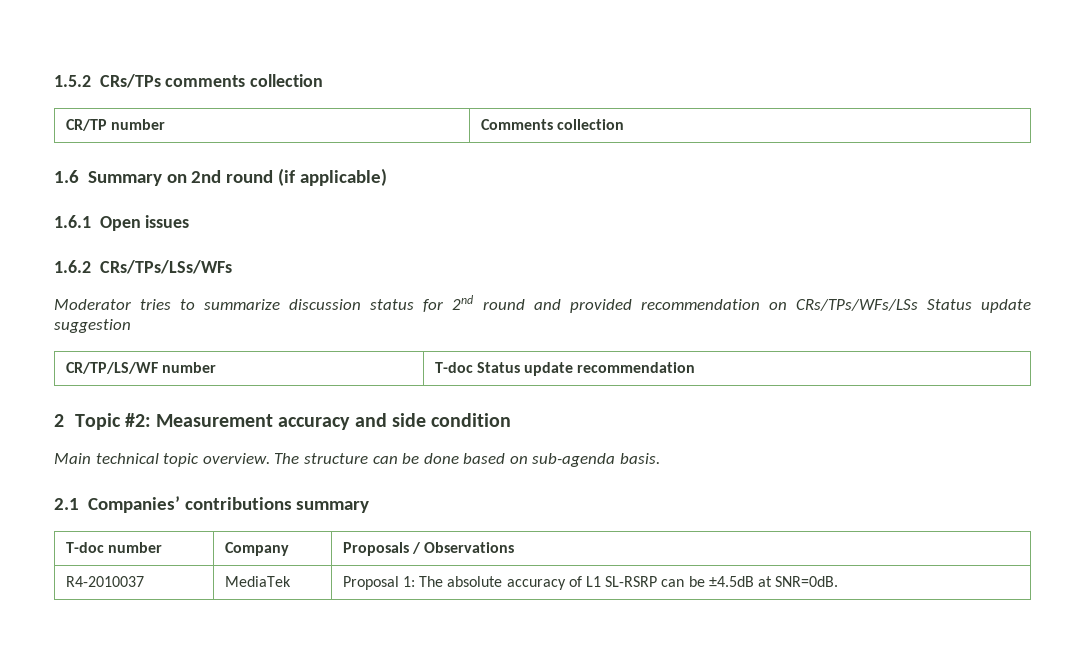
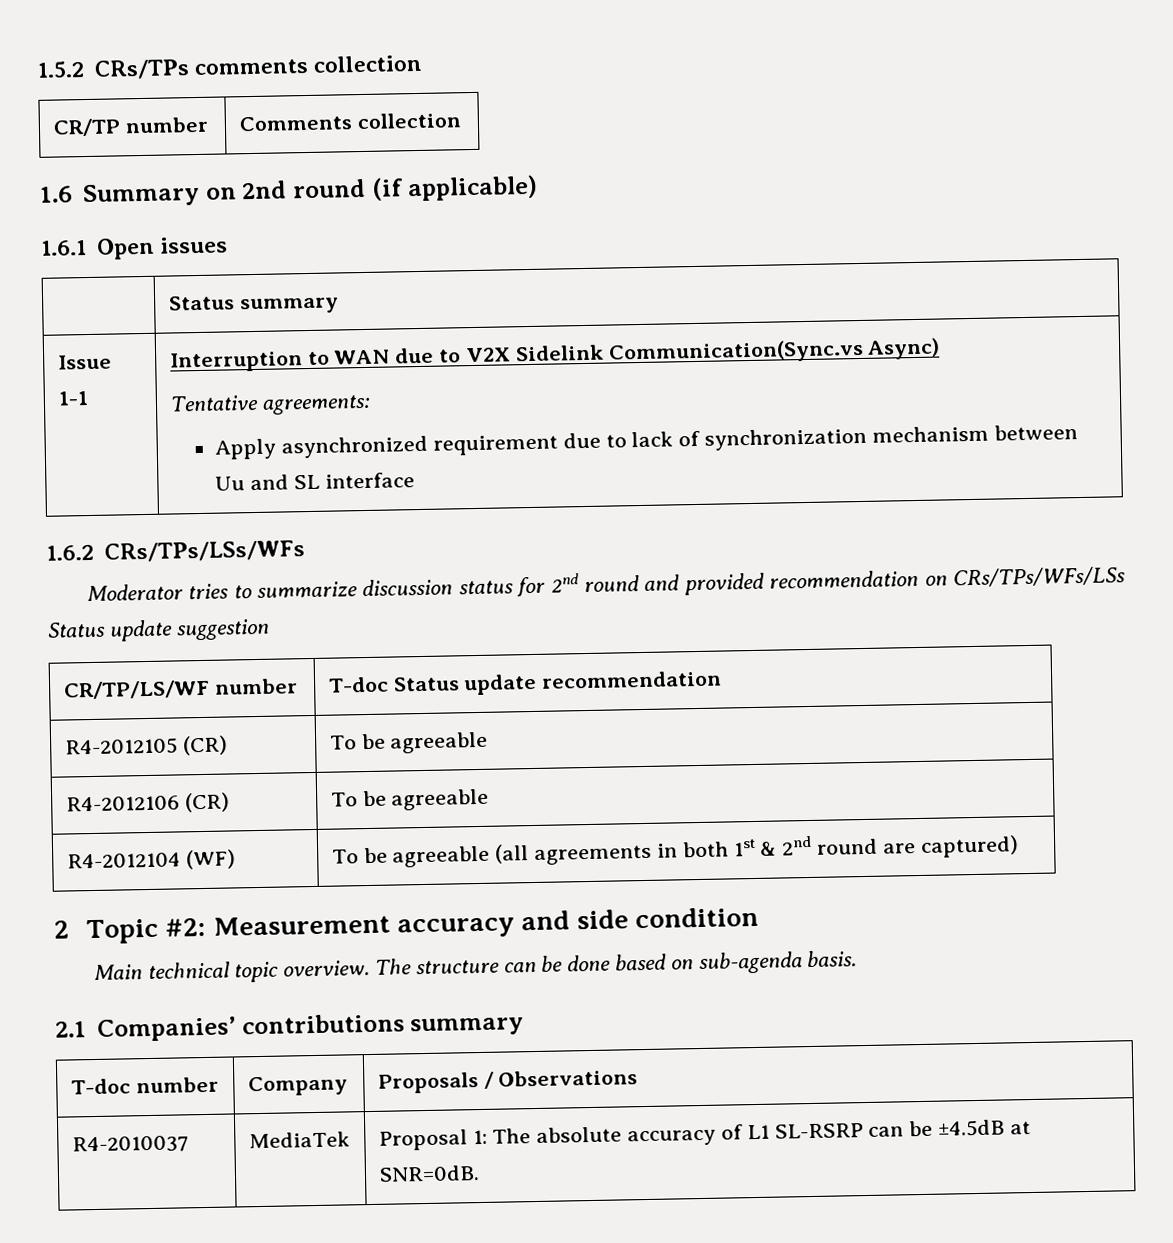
(190, 221) none -> [168,295,339,315] [57,354,112,370] [57,391,88,406] [169,337,941,373] [169,394,371,415] [214,424,1078,460] [215,472,415,491] // | Status summary // Issue 1-1 | Interruption to WAN due to V2X Sidelink Communication(Sync.vs Async) // Tentative agreements: // Apply asynchronized requirement due to lack of synchronization mechanism between Uu and SL interface
(696, 367) none -> [64,735,228,756] [329,731,489,754] [65,792,230,813] [330,788,490,811] [66,849,236,870] [331,835,1019,868] // R4-2012105 (CR) | To be agreeable // R4-2012106 (CR) | To be agreeable // R4-2012104 (WF) | To be agreeable (all agreements in both 1st & 2nd round are captured)

